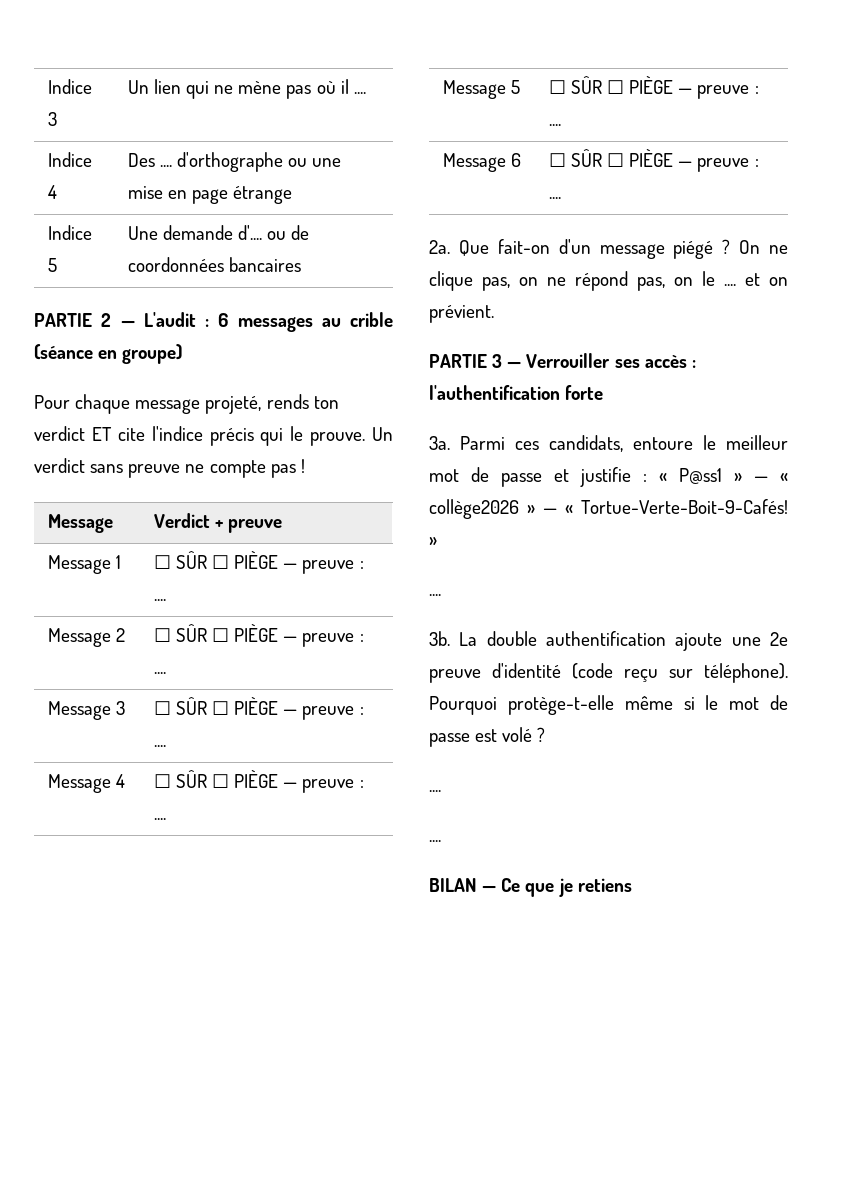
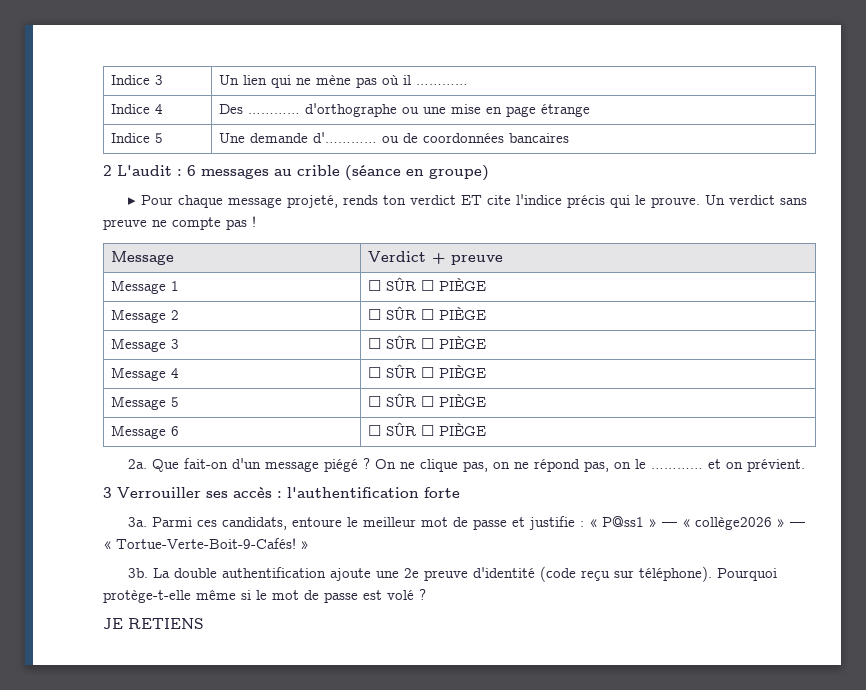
[353,92,366,94] .... -> [416,84,469,85] …………
[159,165,172,167] .... -> [248,113,301,114] …………
[238,225,263,240] d'.... -> [313,132,378,143] d'…………
[34,313,135,327] PARTIE 2 — -> [103,165,112,176] 2
(183, 354) none -> [128,197,137,205] ▸
[283,560,364,574] [153,599,166,601] — preuve : .... -> (487, 284) none
[283,633,364,647] [153,672,166,674] — preuve : .... -> (487, 313) none
[283,706,364,720] [153,745,166,747] — preuve : .... -> (487, 342) none
[283,779,364,793] [153,818,166,820] — preuve : .... -> (487, 371) none
[678,85,759,99] [548,124,561,126] — preuve : .... -> (487, 400) none
[678,158,759,172] [548,197,561,199] — preuve : .... -> (487, 429) none
[724,284,736,286] .... -> [651,468,704,469] …………
[429,354,522,368] PARTIE 3 — -> [103,487,112,498] 3
[429,594,441,596] // .... -> (309, 545) none
[429,790,441,792] [429,840,441,842] [429,878,632,897] .... // .... // BILAN — Ce que je retiens -> [103,618,204,629] JE RETIENS

